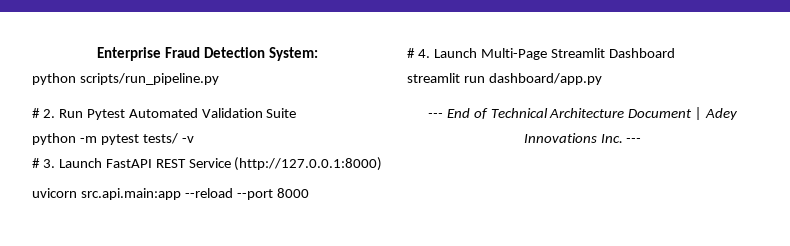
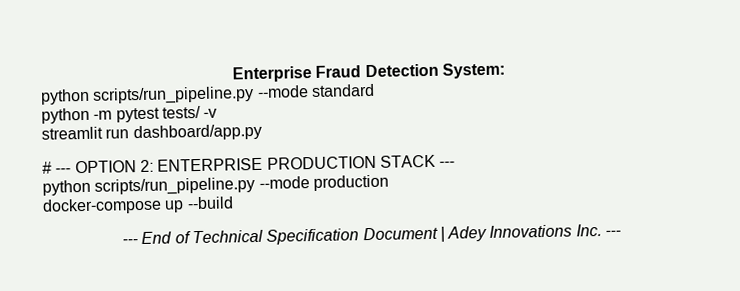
[32,108,297,120] // # 2. Run Pytest Automated Validation Suite -> [256,83,375,98] --mode standard
[32,157,383,171] [32,188,309,200] [407,48,675,60] [407,73,602,85] # 3. Launch FastAPI REST Service (http://127.0.0.1:8000) // uvicorn src.api.main:app --reload --port 8000 // # 4. Launch Multi-Page Streamlit Dashboard // streamlit run dashboard/app.py -> [41,123,262,142] [42,154,456,174] [42,174,389,196] [42,196,234,215] streamlit run dashboard/app.py // # --- OPTION 2: ENTERPRISE PRODUCTION STACK --- // python scripts/run_pipeline.py --mode production // docker-compose up --build
[549,108,625,118] Architecture -> [266,228,360,245] Specification

